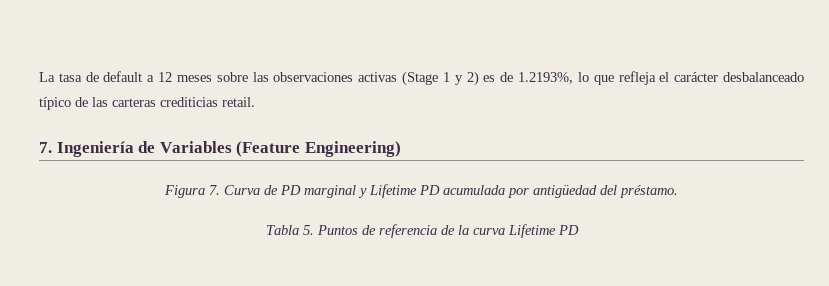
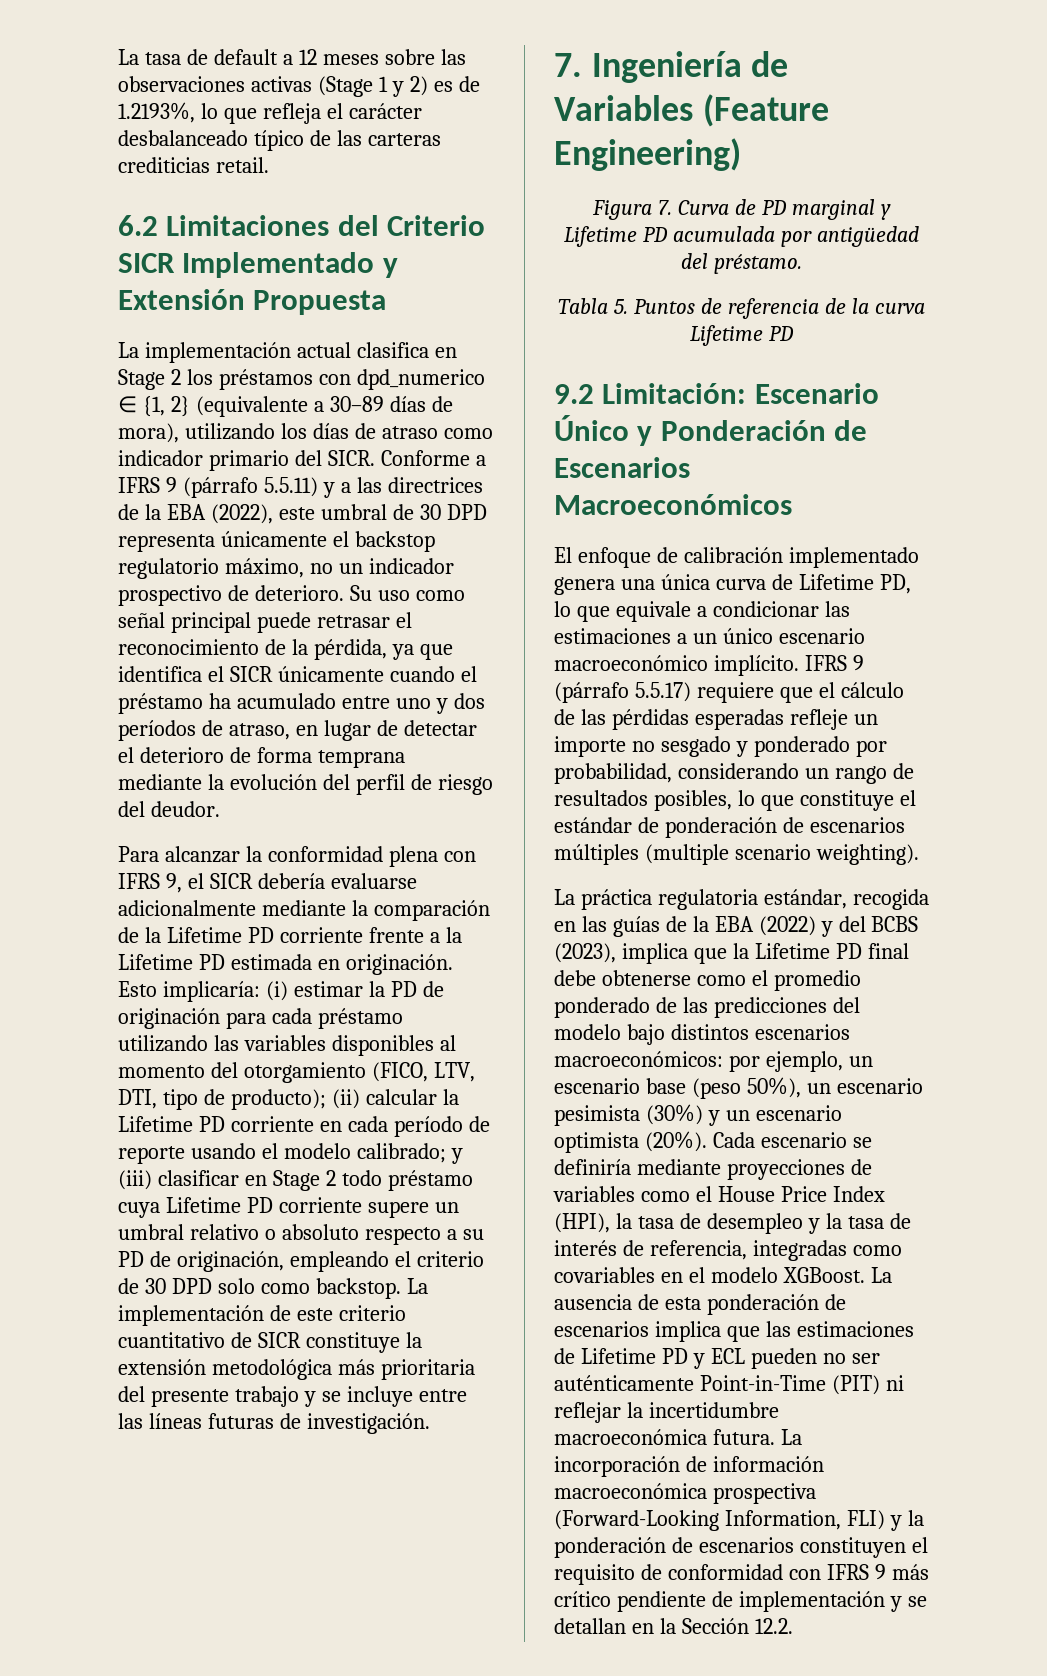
(255, 102) none -> [118,215,486,236] [118,252,398,278] [118,289,387,315] [118,342,457,363] [118,369,485,390] [118,396,453,417] [118,423,493,443] [118,450,486,471] [118,477,483,498] [118,504,487,524] [118,531,435,552] [118,558,454,579] [118,585,465,606] [118,612,412,633] [118,639,453,660] [118,666,477,682] [118,693,485,714] [118,720,477,741] [118,747,405,768] [118,774,493,795] [118,801,220,817] [118,846,476,867] [118,873,417,893] [118,900,490,921] [118,927,462,943] [118,954,453,975] [118,981,444,1002] [118,1008,403,1029] [118,1035,456,1056] [118,1062,475,1083] [118,1089,459,1110] [118,1116,490,1137] [118,1143,463,1164] [118,1170,473,1191] [118,1197,459,1218] [118,1224,484,1245] [118,1251,484,1272] [118,1278,428,1299] [118,1305,406,1326] [118,1332,422,1353] [118,1359,475,1380] [118,1386,467,1407] [118,1413,430,1434] // 6.2 Limitaciones del Criterio SICR Implementado y Extensión Propuesta // La implementación actual clasifica en Stage 2 los préstamos con dpd_numerico ∈ {1, 2} (equivalente a 30–89 días de mora), utilizando los días de atraso como indicador primario del SICR. Conforme a IFRS 9 (párrafo 5.5.11) y a las directrices de la EBA (2022), este umbral de 30 DPD representa únicamente el backstop regulatorio máximo, no un indicador prospectivo de deterioro. Su uso como señal principal puede retrasar el reconocimiento de la pérdida, ya que identifica el SICR únicamente cuando el préstamo ha acumulado entre uno y dos períodos de atraso, en lugar de detectar el deterioro de forma temprana mediante la evolución del perfil de riesgo del deudor. // Para alcanzar la conformidad plena con IFRS 9, el SICR debería evaluarse adicionalmente mediante la comparación de la Lifetime PD corriente frente a la Lifetime PD estimada en originación. Esto implicaría: (i) estimar la PD de originación para cada préstamo utilizando las variables disponibles al momento del otorgamiento (FICO, LTV, DTI, tipo de producto); (ii) calcular la Lifetime PD corriente en cada período de reporte usando el modelo calibrado; y (iii) clasificar en Stage 2 todo préstamo cuya Lifetime PD corriente supere un umbral relativo o absoluto respecto a su PD de originación, empleando el criterio de 30 DPD solo como backstop. La implementación de este criterio cuantitativo de SICR constituye la extensión metodológica más prioritaria del presente trabajo y se incluye entre las líneas futuras de investigación.
(579, 230) none -> [554,383,879,404] [554,415,868,446] [554,457,690,478] [554,494,792,515] [554,547,919,568] [554,574,911,595] [554,601,850,622] [554,628,865,644] [554,655,864,676] [554,682,904,703] [554,709,878,730] [554,736,887,757] [554,763,914,784] [554,790,916,811] [554,817,905,838] [554,844,919,865] [554,889,929,910] [554,916,919,937] [554,943,909,964] [554,970,861,991] [554,997,860,1018] [554,1024,850,1045] [554,1051,873,1072] [554,1077,923,1099] [554,1104,842,1126] [554,1131,872,1153] [554,1159,872,1180] [553,1186,885,1202] [554,1213,911,1234] [554,1240,902,1261] [554,1267,892,1283] [554,1294,846,1315] [554,1321,914,1342] [554,1348,880,1369] [554,1375,904,1395] [554,1402,779,1423] [554,1429,802,1445] [554,1456,824,1477] [554,1483,816,1504] [554,1510,924,1531] [554,1537,928,1558] [554,1564,929,1585] [554,1591,927,1612] [554,1618,793,1634] // 9.2 Limitación: Escenario Único y Ponderación de Escenarios Macroeconómicos // El enfoque de calibración implementado genera una única curva de Lifetime PD, lo que equivale a condicionar las estimaciones a un único escenario macroeconómico implícito. IFRS 9 (párrafo 5.5.17) requiere que el cálculo de las pérdidas esperadas refleje un importe no sesgado y ponderado por probabilidad, considerando un rango de resultados posibles, lo que constituye el estándar de ponderación de escenarios múltiples (multiple scenario weighting). // La práctica regulatoria estándar, recogida en las guías de la EBA (2022) y del BCBS (2023), implica que la Lifetime PD final debe obtenerse como el promedio ponderado de las predicciones del modelo bajo distintos escenarios macroeconómicos: por ejemplo, un escenario base (peso 50%), un escenario pesimista (30%) y un escenario optimista (20%). Cada escenario se definiría mediante proyecciones de variables como el House Price Index (HPI), la tasa de desempleo y la tasa de interés de referencia, integradas como covariables en el modelo XGBoost. La ausencia de esta ponderación de escenarios implica que las estimaciones de Lifetime PD y ECL pueden no ser auténticamente Point-in-Time (PIT) ni reflejar la incertidumbre macroeconómica futura. La incorporación de información macroeconómica prospectiva (Forward-Looking Information, FLI) y la ponderación de escenarios constituyen el requisito de conformidad con IFRS 9 más crítico pendiente de implementación y se detallan en la Sección 12.2.

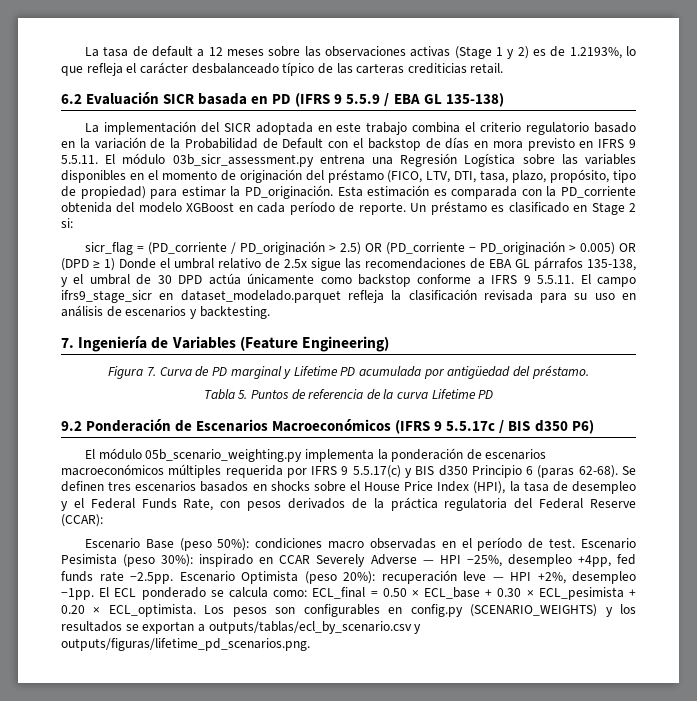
[166,215,486,236] [118,252,398,278] [118,289,387,315] [118,342,457,363] [118,369,485,390] [118,396,453,417] [118,423,493,443] [118,450,486,471] [118,477,483,498] [118,504,487,524] [118,531,435,552] [118,558,454,579] [118,585,465,606] [118,612,412,633] [118,639,453,660] [118,666,477,682] [118,693,485,714] [118,720,477,741] [118,747,405,768] [118,774,493,795] [118,801,220,817] [118,846,476,867] [118,873,417,893] [118,900,490,921] [118,927,462,943] [118,954,453,975] [118,981,444,1002] [118,1008,403,1029] [118,1035,456,1056] [118,1062,475,1083] [118,1089,459,1110] [118,1116,490,1137] [118,1143,463,1164] [118,1170,473,1191] [118,1197,459,1218] [118,1224,484,1245] [118,1251,484,1272] [118,1278,428,1299] [118,1305,406,1326] [118,1332,422,1353] [118,1359,475,1380] [118,1386,467,1407] [118,1413,430,1434] Limitaciones del Criterio SICR Implementado y Extensión Propuesta // La implementación actual clasifica en Stage 2 los préstamos con dpd_numerico ∈ {1, 2} (equivalente a 30–89 días de mora), utilizando los días de atraso como indicador primario del SICR. Conforme a IFRS 9 (párrafo 5.5.11) y a las directrices de la EBA (2022), este umbral de 30 DPD representa únicamente el backstop regulatorio máximo, no un indicador prospectivo de deterioro. Su uso como señal principal puede retrasar el reconocimiento de la pérdida, ya que identifica el SICR únicamente cuando el préstamo ha acumulado entre uno y dos períodos de atraso, en lugar de detectar el deterioro de forma temprana mediante la evolución del perfil de riesgo del deudor. // Para alcanzar la conformidad plena con IFRS 9, el SICR debería evaluarse adicionalmente mediante la comparación de la Lifetime PD corriente frente a la Lifetime PD estimada en originación. Esto implicaría: (i) estimar la PD de originación para cada préstamo utilizando las variables disponibles al momento del otorgamiento (FICO, LTV, DTI, tipo de producto); (ii) calcular la Lifetime PD corriente en cada período de reporte usando el modelo calibrado; y (iii) clasificar en Stage 2 todo préstamo cuya Lifetime PD corriente supere un umbral relativo o absoluto respecto a su PD de originación, empleando el criterio de 30 DPD solo como backstop. La implementación de este criterio cuantitativo de SICR constituye la extensión metodológica más prioritaria del presente trabajo y se incluye entre las líneas futuras de investigación. -> [86,92,504,107] [84,121,637,135] [61,137,636,151] [61,153,636,167] [61,169,637,183] [61,185,636,199] [61,201,636,215] [61,218,73,228] [84,241,636,255] [61,257,636,271] [61,273,636,287] [61,289,636,303] [61,305,270,319] Evaluación SICR basada en PD (IFRS 9 5.5.9 / EBA GL 135-138) // La implementación del SICR adoptada en este trabajo combina el criterio regulatorio basado en la variación de la Probabilidad de Default con el backstop de días en mora previsto en IFRS 9 5.5.11. El módulo 03b_sicr_assessment.py entrena una Regresión Logística sobre las variables disponibles en el momento de originación del préstamo (FICO, LTV, DTI, tasa, plazo, propósito, tipo de propiedad) para estimar la PD_originación. Esta estimación es comparada con la PD_corriente obtenida del modelo XGBoost en cada período de reporte. Un préstamo es clasificado en Stage 2 si: // sicr_flag = (PD_corriente / PD_originación > 2.5) OR (PD_corriente − PD_originación > 0.005) OR (DPD ≥ 1) Donde el umbral relativo de 2.5x sigue las recomendaciones de EBA GL párrafos 135-138, y el umbral de 30 DPD actúa únicamente como backstop conforme a IFRS 9 5.5.11. El campo ifrs9_stage_sicr en dataset_modelado.parquet refleja la clasificación revisada para su uso en análisis de escenarios y backtesting.
[602,383,879,404] [554,415,653,446] Limitación: Escenario Único y -> (82, 426) none
[554,547,919,568] [554,574,911,595] [554,601,850,622] [554,628,865,644] [554,655,864,676] [554,682,904,703] [554,709,878,730] [554,736,887,757] [554,763,914,784] [554,790,916,811] [554,817,905,838] [554,844,919,865] [554,889,929,910] [554,916,919,937] [554,943,909,964] [554,970,861,991] [554,997,860,1018] [554,1024,850,1045] [554,1051,873,1072] [554,1077,923,1099] [554,1104,842,1126] [554,1131,872,1153] [554,1159,872,1180] [553,1186,690,1202] // El enfoque de calibración implementado genera una única curva de Lifetime PD, lo que equivale a condicionar las estimaciones a un único escenario macroeconómico implícito. IFRS 9 (párrafo 5.5.17) requiere que el cálculo de las pérdidas esperadas refleje un importe no sesgado y ponderado por probabilidad, considerando un rango de resultados posibles, lo que constituye el estándar de ponderación de escenarios múltiples (multiple scenario weighting). // La práctica regulatoria estándar, recogida en las guías de la EBA (2022) y del BCBS (2023), implica que la Lifetime PD final debe obtenerse como el promedio ponderado de las predicciones del modelo bajo distintos escenarios macroeconómicos: por ejemplo, un escenario base (peso 50%), un escenario pesimista (30%) y un escenario optimista (20%). Cada escenario se definiría mediante proyecciones de variables como -> [395,420,594,434] [84,448,547,462] [61,464,636,478] [61,481,346,492] (IFRS 9 5.5.17c / BIS d350 P6) // El módulo 05b_scenario_weighting.py implementa la ponderación de escenarios macroeconómicos múltiples requerida por IFRS 9 5.5.17(c) y BIS d350 Principio 6 (paras 62-68). Se definen tres escenarios basados en shocks sobre
[825,1213,911,1229] [554,1240,902,1261] [554,1267,892,1283] [554,1294,846,1315] [554,1321,914,1342] [554,1348,880,1369] [554,1375,904,1395] [554,1402,779,1423] [554,1429,802,1445] [554,1456,824,1477] [554,1483,816,1504] [554,1510,924,1531] [554,1537,928,1558] [554,1564,929,1585] [554,1591,927,1612] [554,1618,793,1634] la tasa de interés de referencia, integradas como covariables en el modelo XGBoost. La ausencia de esta ponderación de escenarios implica que las estimaciones de Lifetime PD y ECL pueden no ser auténticamente Point-in-Time (PIT) ni reflejar la incertidumbre macroeconómica futura. La incorporación de información macroeconómica prospectiva (Forward-Looking Information, FLI) y la ponderación de escenarios constituyen el requisito de conformidad con IFRS 9 más crítico pendiente de implementación y se detallan en la Sección 12.2. -> [73,497,636,511] [61,514,103,527] [84,537,636,551] [61,554,637,567] [61,570,636,584] [61,587,636,600] [61,604,636,617] [61,621,422,634] [61,638,310,651] el Federal Funds Rate, con pesos derivados de la práctica regulatoria del Federal Reserve (CCAR): // Escenario Base (peso 50%): condiciones macro observadas en el período de test. Escenario Pesimista (peso 30%): inspirado en CCAR Severely Adverse — HPI −25%, desempleo +4pp, fed funds rate −2.5pp. Escenario Optimista (peso 20%): recuperación leve — HPI +2%, desempleo −1pp. El ECL ponderado se calcula como: ECL_final = 0.50 × ECL_base + 0.30 × ECL_pesimista + 0.20 × ECL_optimista. Los pesos son configurables en config.py (SCENARIO_WEIGHTS) y los resultados se exportan a outputs/tablas/ecl_by_scenario.csv y outputs/figuras/lifetime_pd_scenarios.png.

